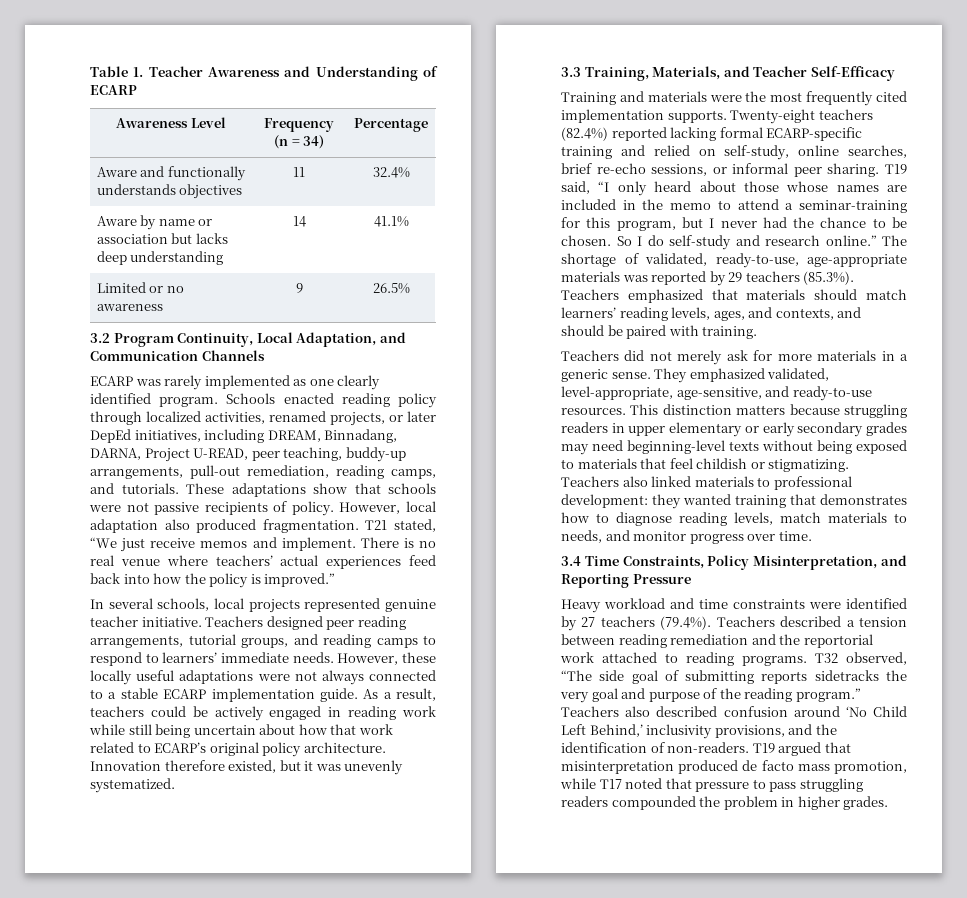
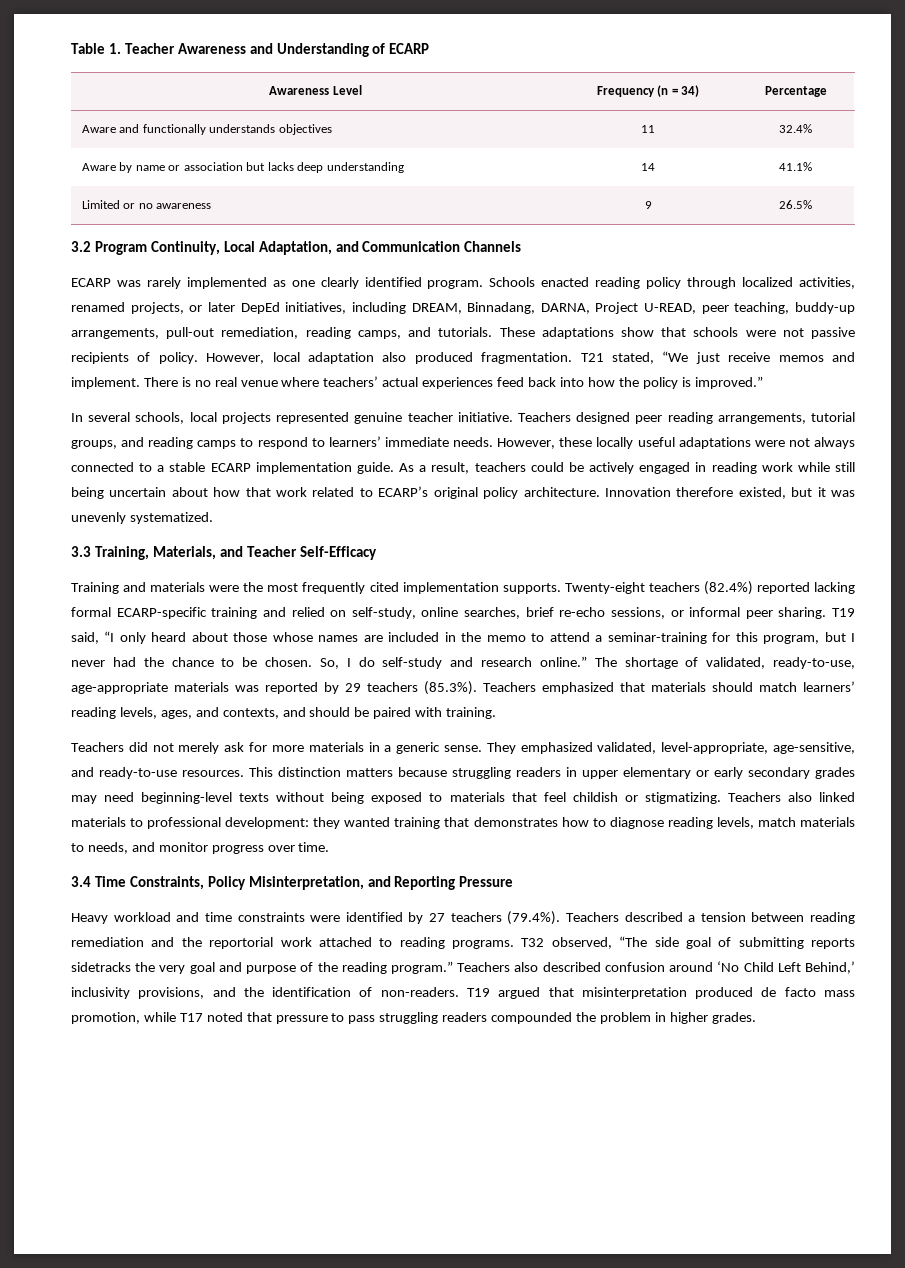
[616,236,632,246] So -> [319,658,339,669] So,

